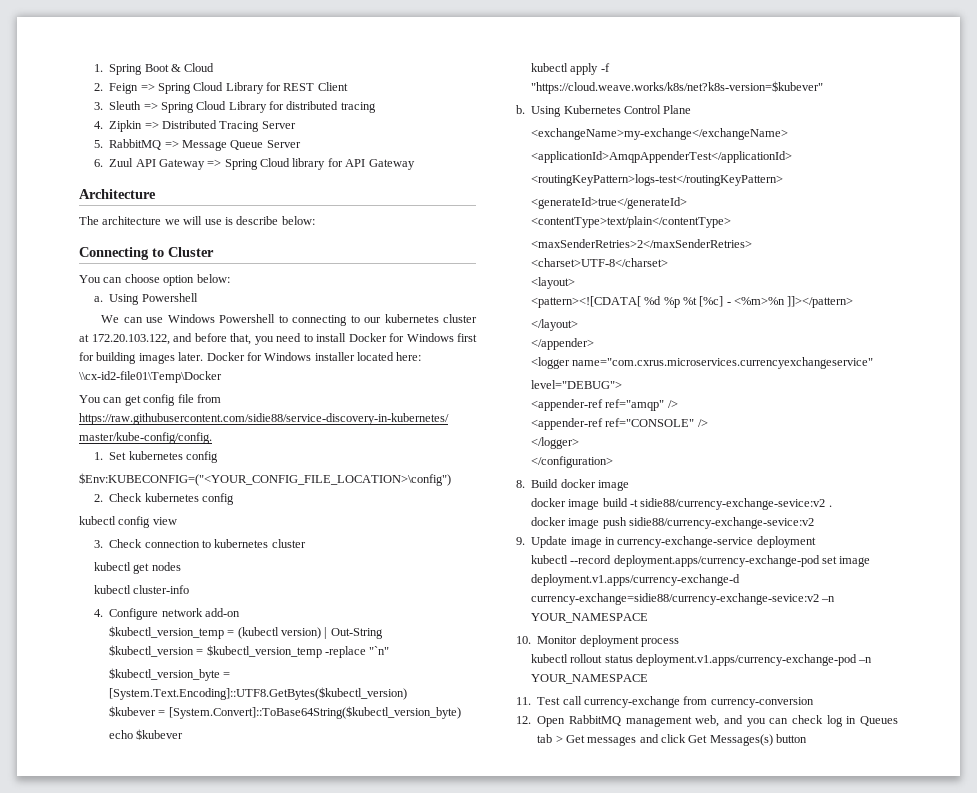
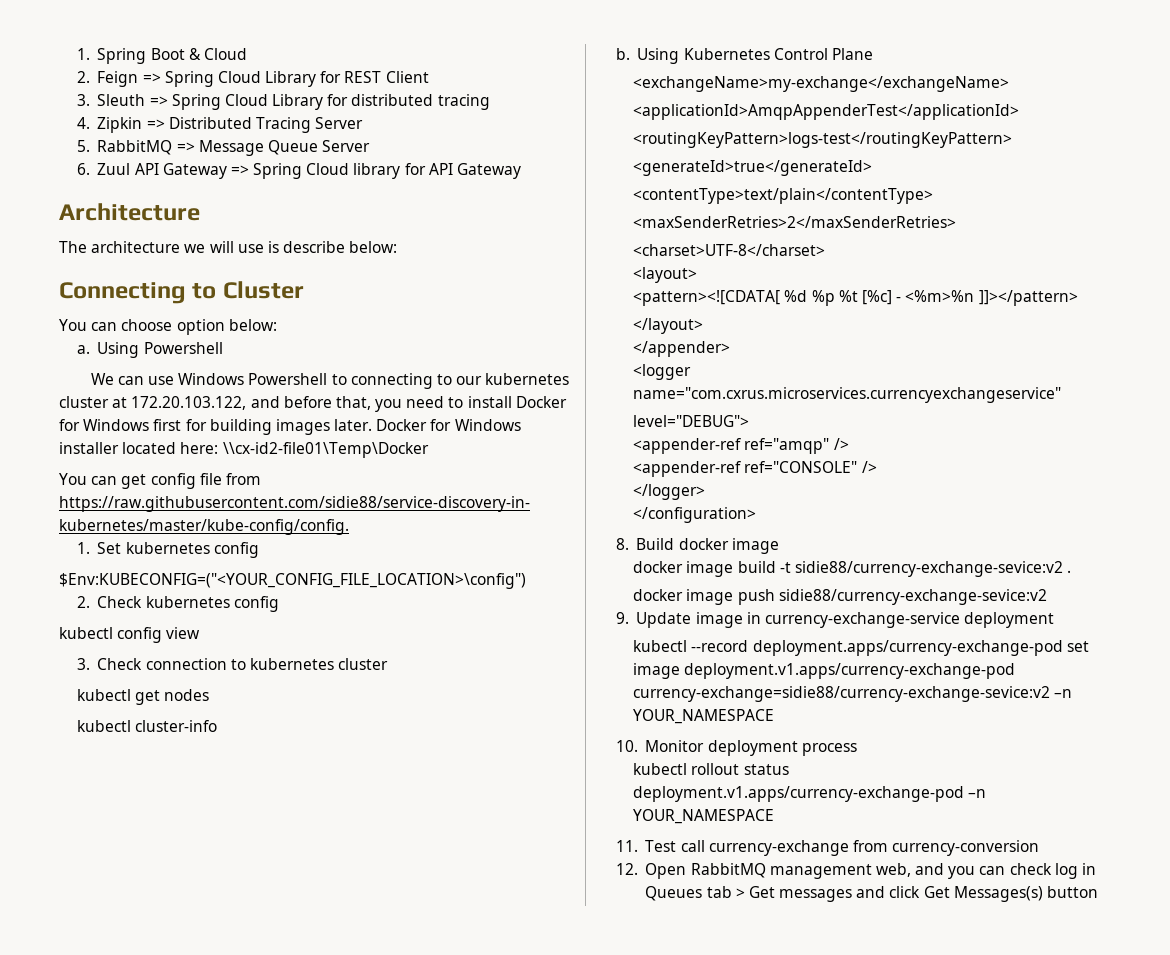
[93,608,240,620] [108,626,383,639] [108,645,390,658] [108,668,231,681] [108,687,407,700] [108,706,461,719] [108,729,184,740] [530,63,610,75] [530,81,823,94] // 4. Configure network add-on // $kubectl_version_temp = (kubectl version) | Out-String // $kubectl_version = $kubectl_version_temp -replace "`n" // $kubectl_version_byte = [System.Text.Encoding]::UTF8.GetBytes($kubectl_version) // $kubever = [System.Convert]::ToBase64String($kubectl_version_byte) // echo $kubever // kubectl apply -f "https://cloud.weave.works/k8s/net?k8s-version=$kubever" -> (217, 726) none
[530,574,740,586] deployment.v1.apps/currency-exchange-d -> [684,663,1016,679] deployment.v1.apps/currency-exchange-pod

